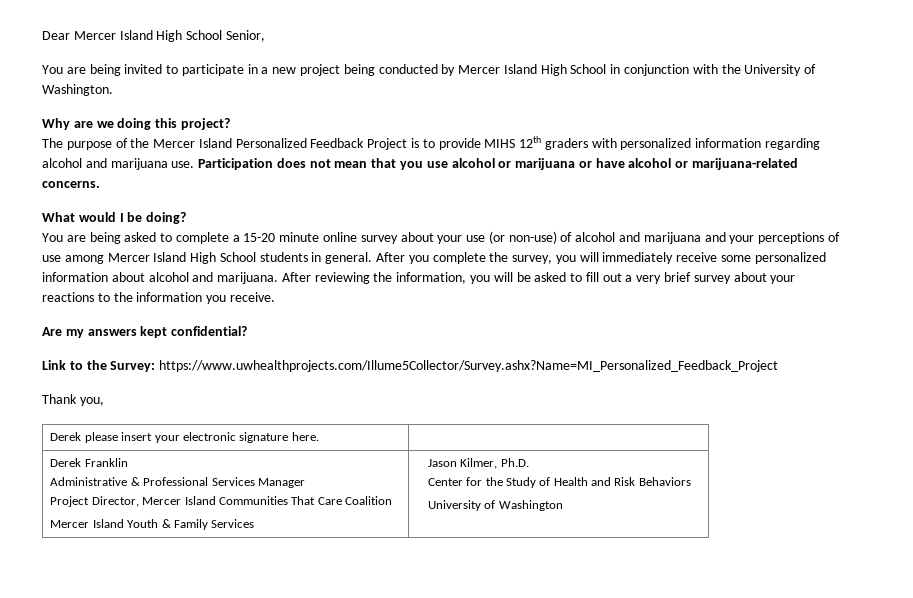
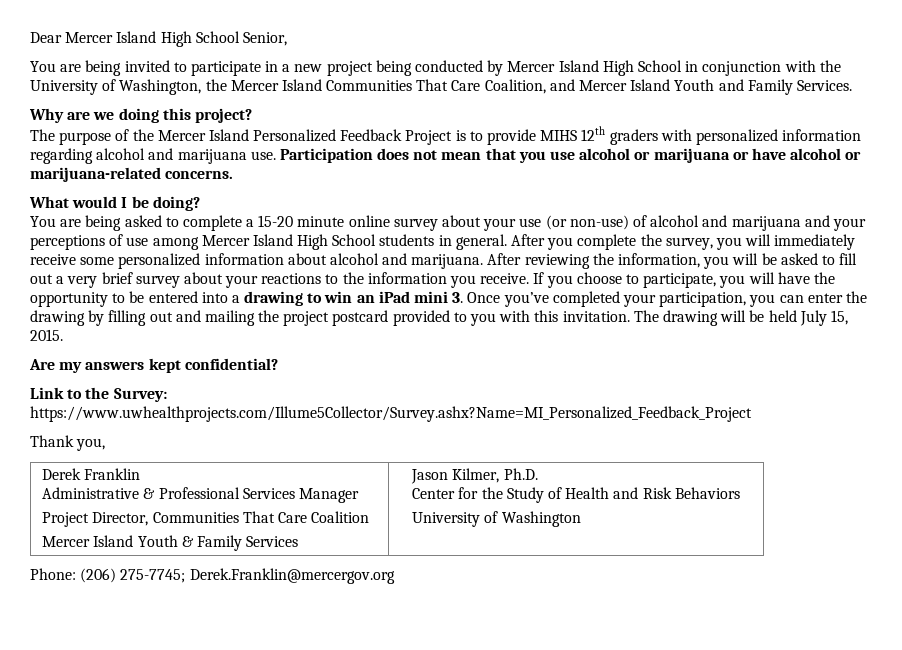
[42,84,113,96] Washington. -> [119,79,852,95] Washington, the Mercer Island Communities That Care Coalition, and Mercer Island Youth and Family Services.
(275, 297) none -> [533,272,835,288] [30,291,867,307] [30,310,848,326] [30,329,63,341] If you choose to participate, you will have the opportunity to be entered into a drawing to win an iPad mini 3. Once you’ve completed your participation, you can enter the drawing by filling out and mailing the project postcard provided to you with this invitation. The drawing will be held July 15, 2015.
[50,432,319,443] // Derek please insert your electronic signature here. | -> (106, 444) none
[142,496,216,505] Mercer Island -> (149, 519) none
(563, 505) none -> [30,568,395,584] // Phone: (206) 275-7745; Derek.Franklin@mercergov.org

